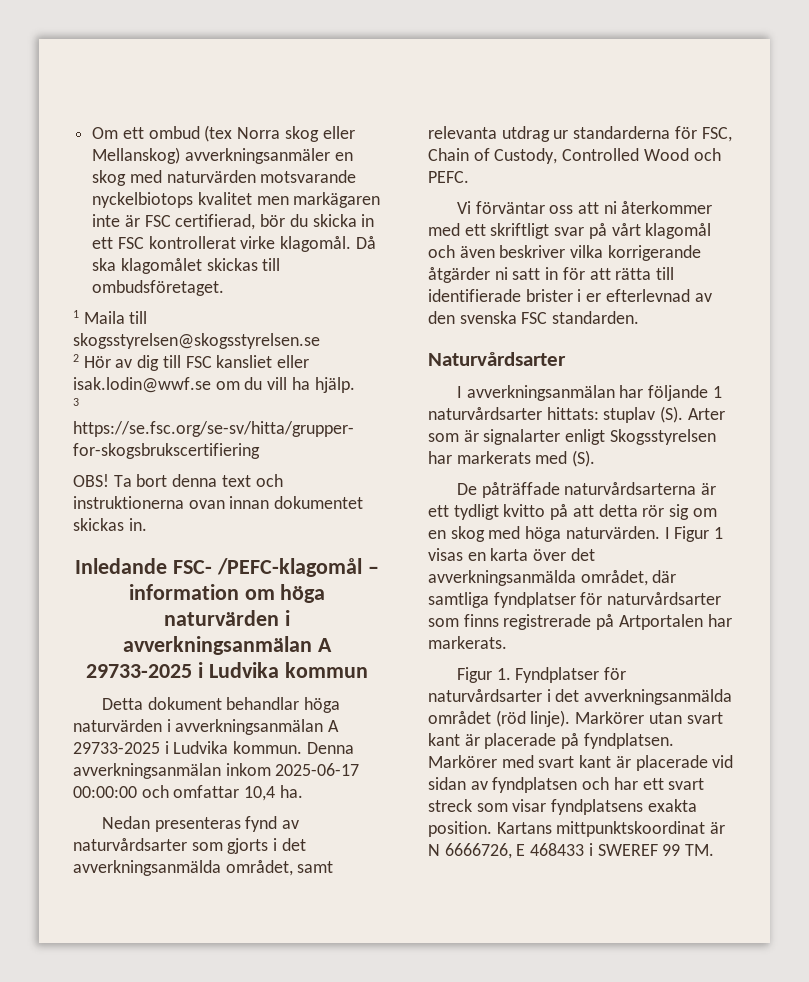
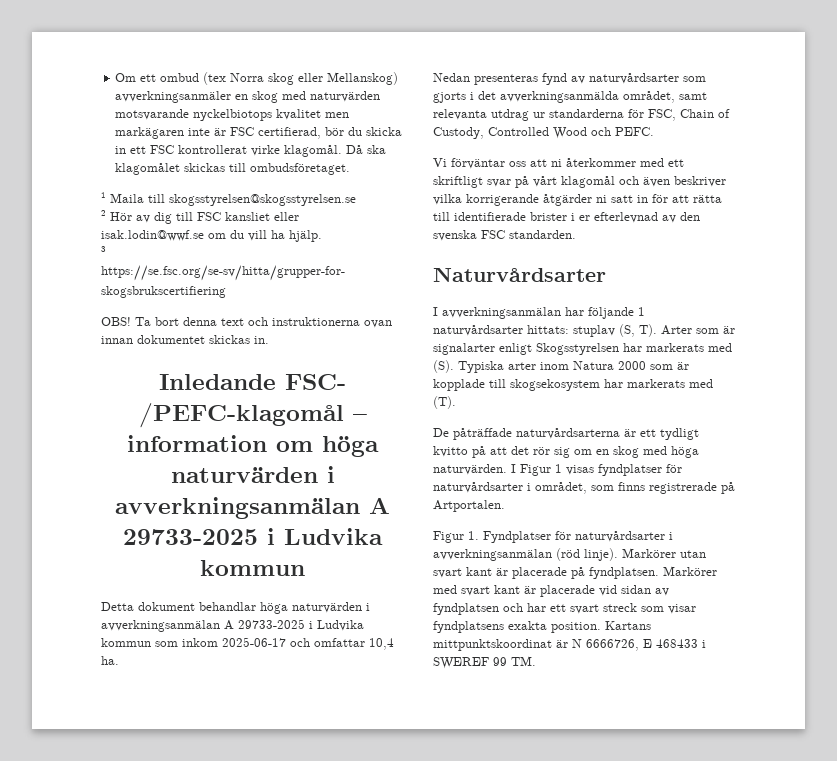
[233,741,354,754] [73,763,221,779] kommun. Denna avverkningsanmälan -> [101,638,178,647] kommun som
[73,786,137,798] 00:00:00 -> (286, 642) none
[660,406,684,423] (S). -> [619,324,657,337] (S, T).
(596, 458) none -> [458,361,689,373] [433,379,713,391] [433,396,456,409] Typiska arter inom Natura 2000 som är kopplade till skogsekosystem har markerats med (T).
[598,504,638,517] detta -> [511,446,529,455] det
[467,548,595,561] [428,570,677,586] [428,592,489,608] en karta över det avverkningsanmälda området, där samtliga -> (594, 470) none
(722, 598) none -> [527,482,587,494] i området,
[618,614,732,630] [428,636,507,649] Artportalen har markerats. -> [433,500,505,512] Artportalen.
[555,689,733,705] [428,711,491,724] det avverkningsanmälda området -> [433,549,552,561] avverkningsanmälan

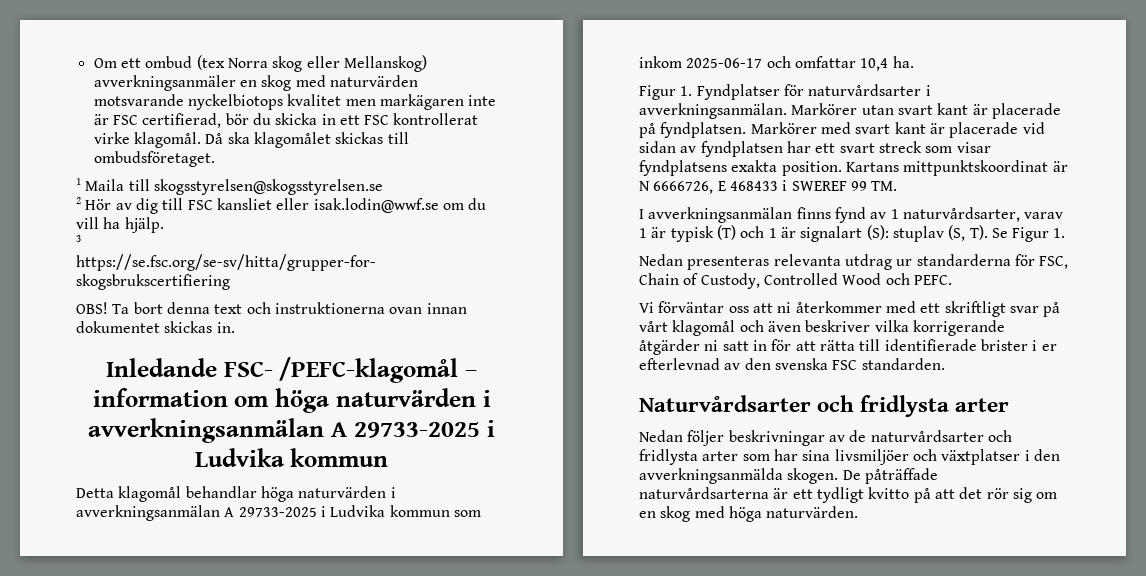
[138,602,195,611] dokument -> [118,486,182,502] klagomål
[433,73,706,85] [433,91,707,103] Nedan presenteras fynd av naturvårdsarter som gjorts i det avverkningsanmälda området, samt -> [639,84,931,100] [639,103,1061,119] [639,122,1045,138] [639,141,991,157] [639,160,1068,176] [639,180,898,194] [639,207,1064,223] [639,225,1066,242] [639,254,770,270] Figur 1. Fyndplatser för naturvårdsarter i avverkningsanmälan. Markörer utan svart kant är placerade på fyndplatsen. Markörer med svart kant är placerade vid sidan av fyndplatsen har ett svart streck som visar fyndplatsens exakta position. Kartans mittpunktskoordinat är N 6666726, E 468433 i SWEREF 99 TM. // I avverkningsanmälan finns fynd av 1 naturvårdsarter, varav 1 är typisk (T) och 1 är signalart (S): stuplav (S, T). Se Figur 1. // Nedan presenteras
[433,307,645,319] [433,324,735,337] [433,343,732,355] [433,360,689,373] [433,379,713,391] [433,396,456,409] // I avverkningsanmälan har följande 1 naturvårdsarter hittats: stuplav (S, T). Arter som är signalarter enligt Skogsstyrelsen har markerats med (S). Typiska arter inom Natura 2000 som är kopplade till skogsekosystem har markerats med (T). // -> [817,395,1010,417] [639,430,1012,446] [639,449,1060,465] [639,468,839,484] och fridlysta arter // Nedan följer beskrivningar av de naturvårdsarter och fridlysta arter som har sina livsmiljöer och växtplatser i den avverkningsanmälda skogen.
[511,464,682,476] [433,482,735,494] [433,500,505,512] [433,531,673,543] [433,548,706,561] [433,566,717,579] [433,585,669,597] [433,603,696,615] [433,621,651,633] [433,639,706,651] [433,656,536,669] I Figur 1 visas fyndplatser för naturvårdsarter i området, som finns registrerade på Artportalen. // Figur 1. Fyndplatser för naturvårdsarter i avverkningsanmälan (röd linje). Markörer utan svart kant är placerade på fyndplatsen. Markörer med svart kant är placerade vid sidan av fyndplatsen och har ett svart streck som visar fyndplatsens exakta position. Kartans mittpunktskoordinat är N 6666726, E 468433 i SWEREF 99 TM. -> (859, 512) none

